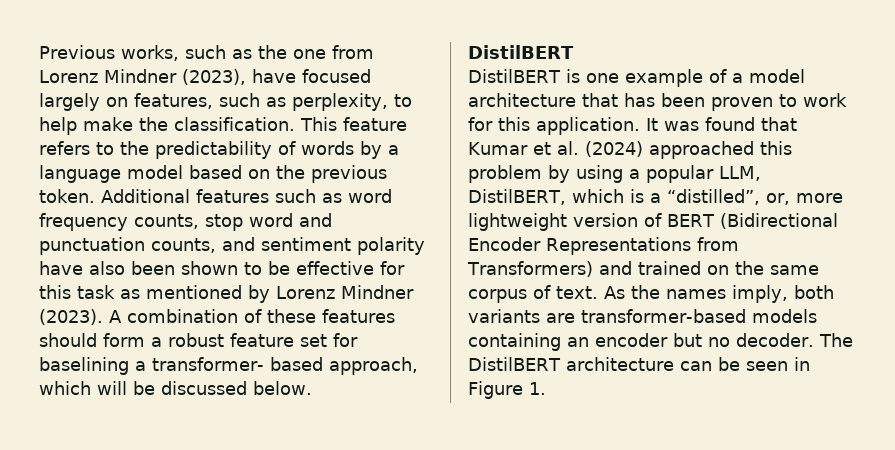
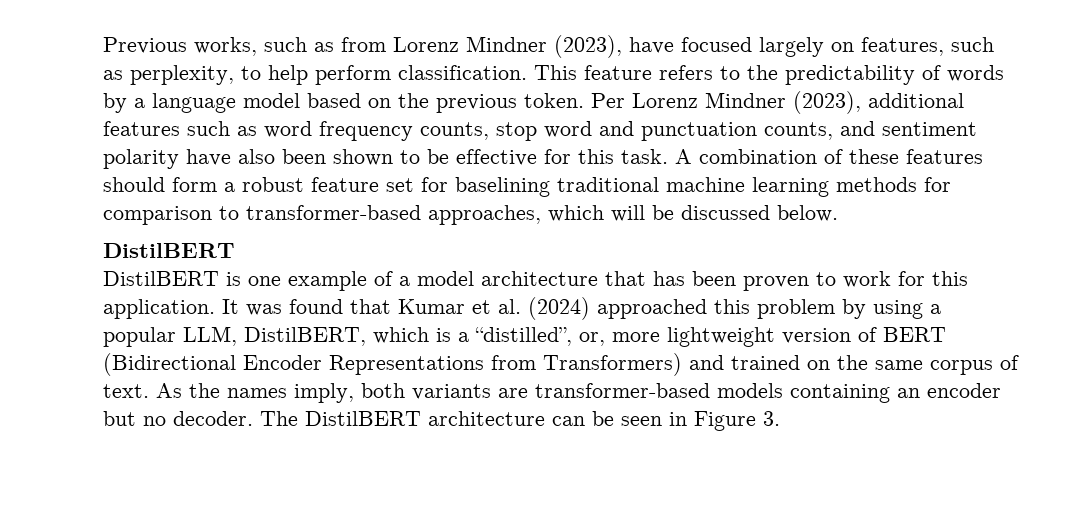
[258,45,326,59] the one -> (334, 47) none
[83,117,168,131] make the -> [315,65,391,85] perform
[101,189,190,203] Additional -> [591,91,964,114] Per Lorenz Mindner (2023), additional
[77,285,414,303] [39,309,103,325] task as mentioned by Lorenz Mindner (2023). -> [621,149,668,164] task.
[135,357,418,375] a transformer- based approach, -> [557,177,951,197] [103,205,541,225] traditional machine learning methods for comparison to transformer-based approaches,
[528,382,546,395] 1. -> [763,411,780,426] 3.

